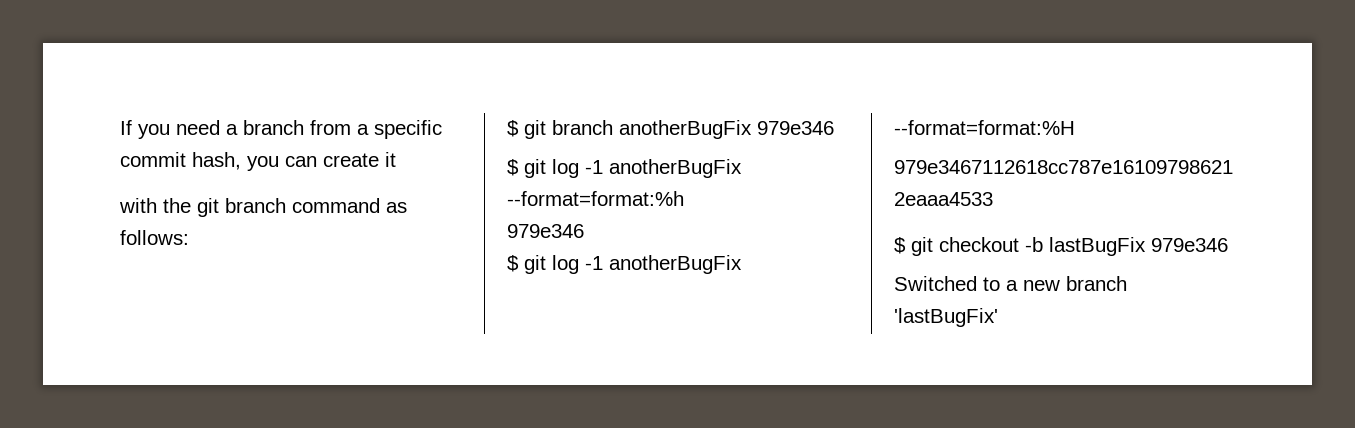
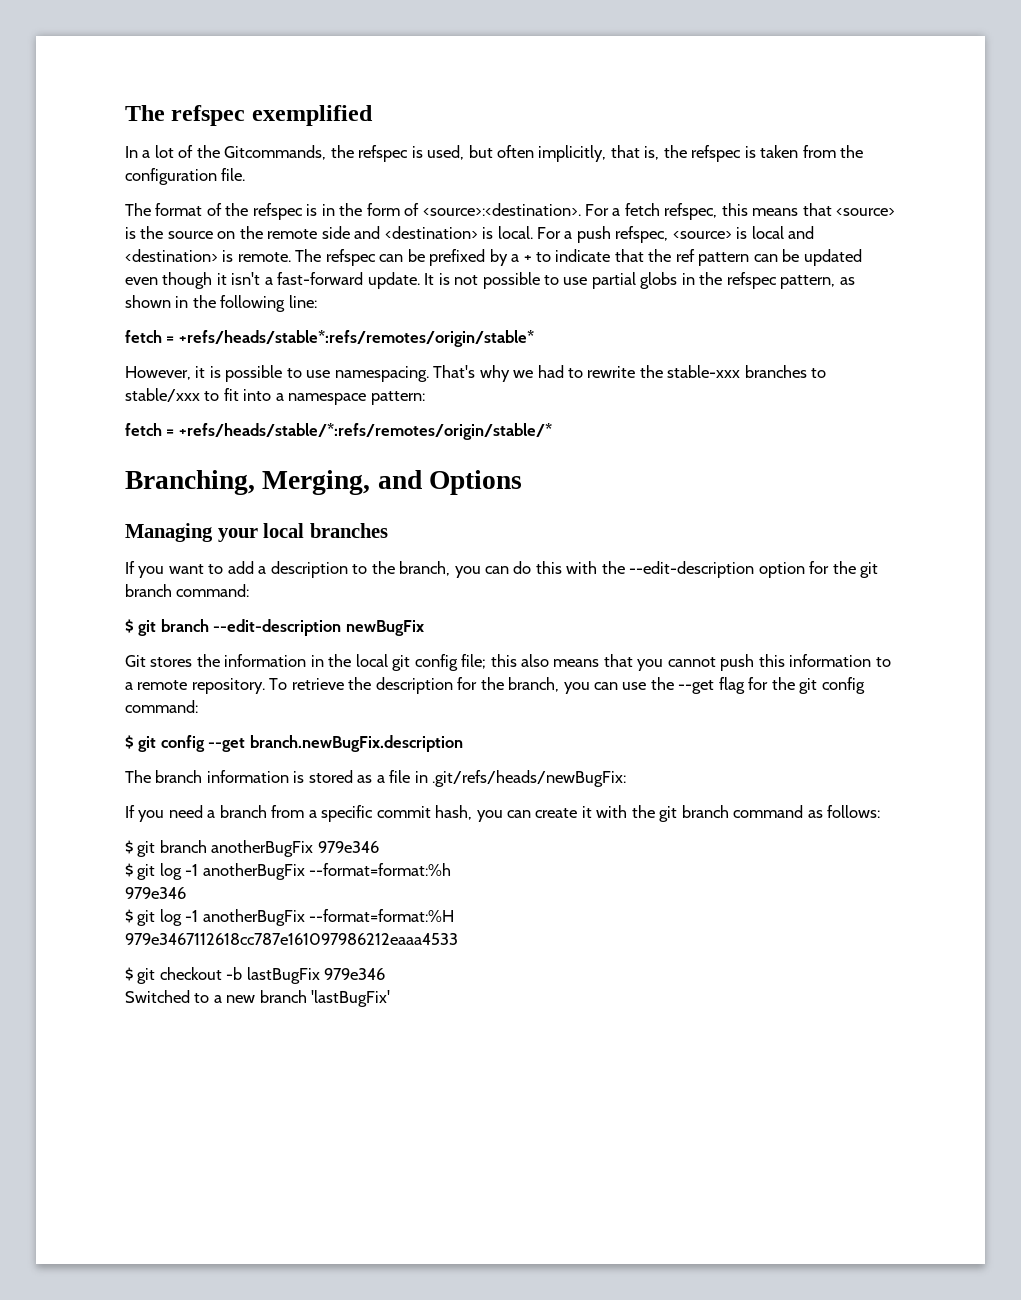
(120, 127) none -> [125,105,373,126] [125,145,864,162] [125,168,246,185] [125,203,896,220] [125,226,815,243] [125,249,862,266] [125,272,855,289] [125,295,317,312] [125,330,534,347] [125,365,827,382] [125,388,425,405] [125,423,552,440] [125,470,523,495] [125,523,388,542] [125,561,879,578] [125,584,250,597] [125,619,424,636] [125,654,891,671] [125,677,865,694] [125,700,198,713] [125,735,463,752] [125,770,627,787] The refspec exemplified // In a lot of the Gitcommands, the refspec is used, but often implicitly, that is, the refspec is taken from the configuration file. // The format of the refspec is in the form of <source>:<destination>. For a fetch refspec, this means that <source> is the source on the remote side and <destination> is local. For a push refspec, <source> is local and <destination> is remote. The refspec can be prefixed by a + to indicate that the ref pattern can be updated even though it isn't a fast-forward update. It is not possible to use partial globs in the refspec pattern, as shown in the following line: // fetch = +refs/heads/stable*:refs/remotes/origin/stable* // However, it is possible to use namespacing. That's why we had to rewrite the stable-xxx branches to stable/xxx to fit into a namespace pattern: // fetch = +refs/heads/stable/*:refs/remotes/origin/stable/* // Branching, Merging, and Options // Managing your local branches // If you want to add a description to the branch, you can do this with the --edit-description option for the git branch command: // $ git branch --edit-description newBugFix // Git stores the information in the local git config file; this also means that you cannot push this information to a remote repository. To retrieve the description for the branch, you can use the --get flag for the git config command: // $ git config --get branch.newBugFix.description // The branch information is stored as a file in .git/refs/heads/newBugFix: //
(396, 159) // -> (592, 812) none

